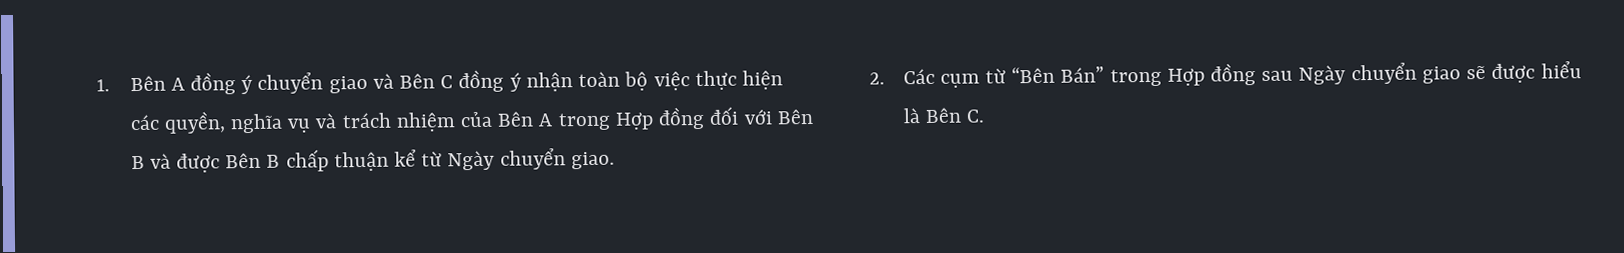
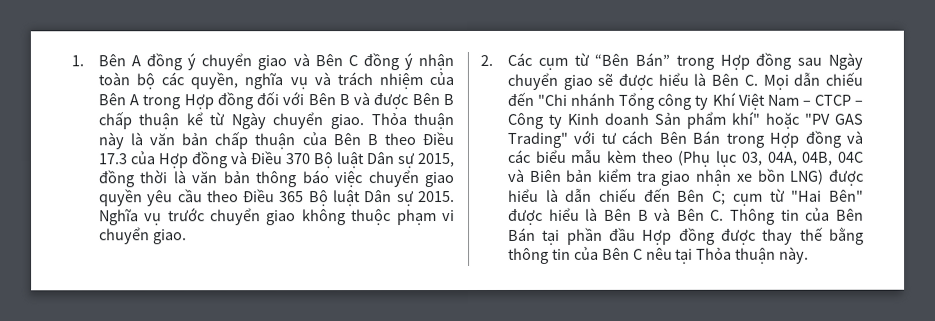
[653,70,783,91] việc thực hiện -> (156, 81) none
(615, 160) none -> [370,113,454,130] [97,131,454,150] [97,151,456,169] [98,170,455,188] [98,189,455,207] [98,208,456,226] [98,227,187,245] Thỏa thuận này là văn bản chấp thuận của Bên B theo Điều 17.3 của Hợp đồng và Điều 370 Bộ luật Dân sự 2015, đồng thời là văn bản thông báo việc chuyển giao quyền yêu cầu theo Điều 365 Bộ luật Dân sự 2015. Nghĩa vụ trước chuyển giao không thuộc phạm vi chuyển giao.
(984, 116) none -> [762,71,864,90] [506,91,863,110] [506,111,863,129] [506,130,863,148] [506,149,865,167] [507,168,865,186] [507,187,865,206] [507,207,864,225] [507,226,864,245] [507,246,810,264] Mọi dẫn chiếu đến "Chi nhánh Tổng công ty Khí Việt Nam – CTCP – Công ty Kinh doanh Sản phẩm khí" hoặc "PV GAS Trading" với tư cách Bên Bán trong Hợp đồng và các biểu mẫu kèm theo (Phụ lục 03, 04A, 04B, 04C và Biên bản kiểm tra giao nhận xe bồn LNG) được hiểu là dẫn chiếu đến Bên C; cụm từ "Hai Bên" được hiểu là Bên B và Bên C. Thông tin của Bên Bán tại phần đầu Hợp đồng được thay thế bằng thông tin của Bên C nêu tại Thỏa thuận này.

